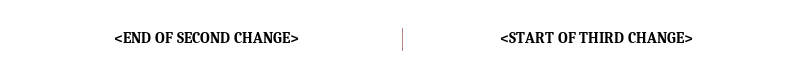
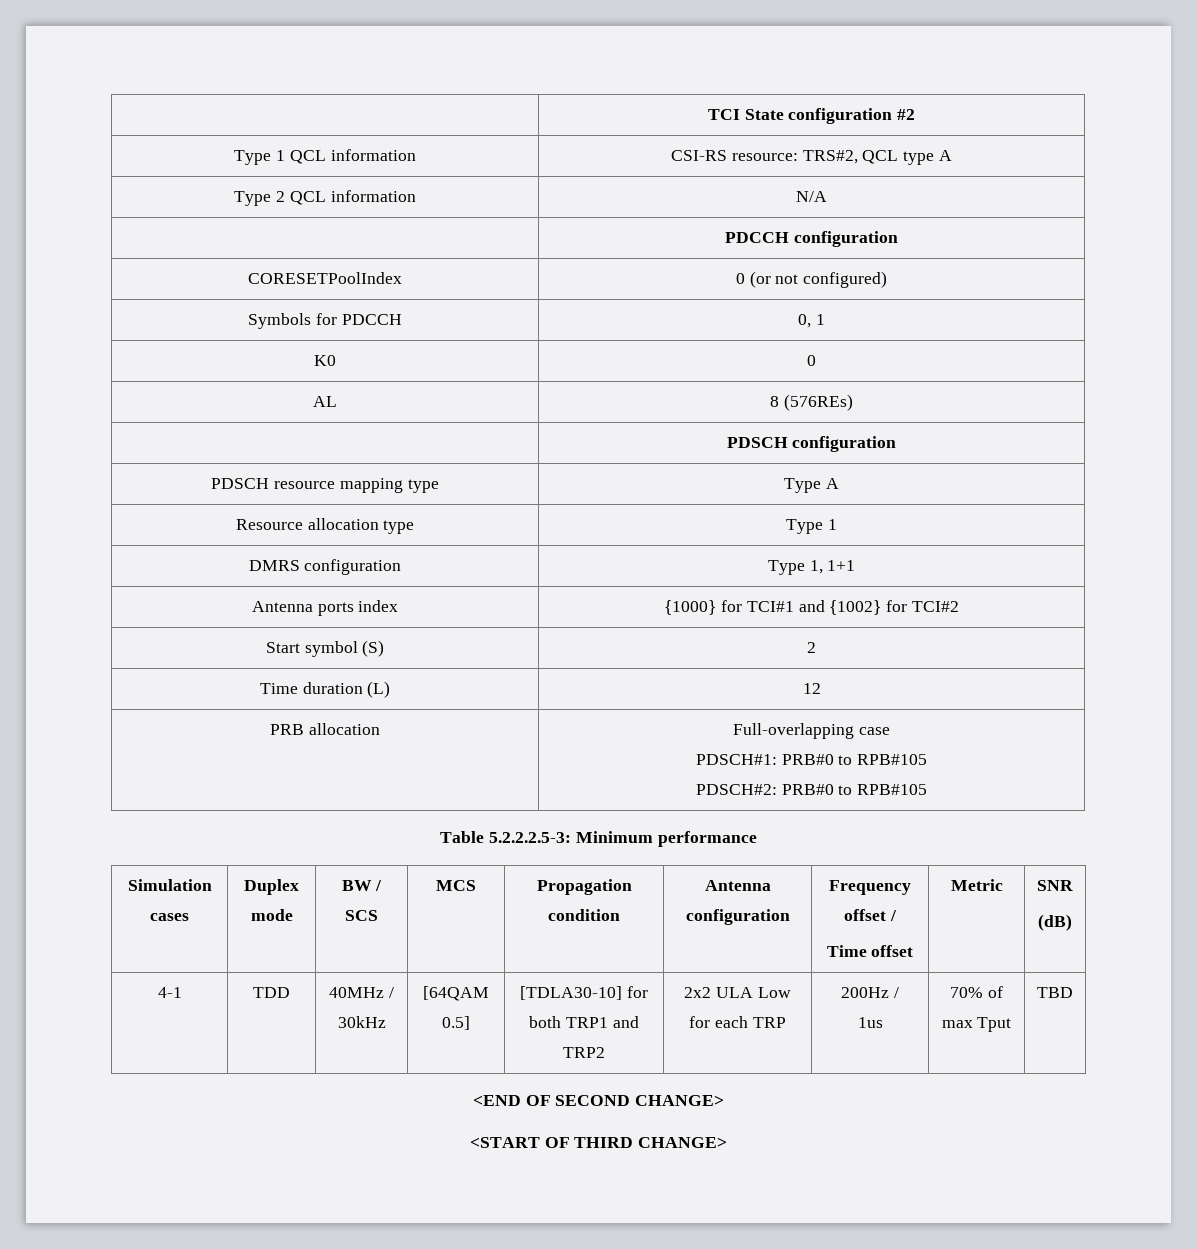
(114, 37) none -> [707,108,916,124] [234,149,416,165] [671,150,952,165] [234,190,416,206] [796,191,827,202] [725,231,898,247] [248,272,402,284] [735,271,888,288] [248,313,402,329] [798,314,825,328] [314,355,336,366] [807,355,816,366] [313,396,337,407] [770,394,853,411] [726,436,897,452] [211,478,439,493] [784,478,839,493] [235,518,415,534] [786,519,837,534] [248,559,402,575] [767,560,856,575] [251,600,399,616] [664,600,959,615] [265,640,385,657] [807,642,816,653] [259,681,391,698] [802,683,821,694] [270,723,380,735] [733,723,890,739] [695,754,928,765] [695,784,928,795] [440,831,757,847] [127,879,212,891] [150,913,189,921] [244,879,299,895] [250,909,293,921] [341,880,383,891] [345,910,378,921] [436,880,476,891] [536,879,632,895] [548,909,620,921] [704,880,771,891] [685,909,790,925] [829,880,911,895] [844,909,897,921] [826,945,914,957] [950,879,1003,891] [1037,880,1073,891] [1038,914,1072,931] [157,987,182,998] [253,987,290,998] [329,987,394,998] [337,1016,386,1028] [423,986,489,1001] [442,1016,470,1030] [520,986,648,1000] [529,1016,639,1028] [563,1047,605,1058] [684,987,791,998] [689,1016,786,1028] [841,987,899,998] [857,1017,883,1028] [950,986,1003,998] [941,1017,1012,1032] [1037,987,1073,998] | TCI State configuration #2 // Type 1 QCL information | CSI-RS resource: TRS#2, QCL type A // Type 2 QCL information | N/A // | PDCCH configuration // CORESETPoolIndex | 0 (or not configured) // Symbols for PDCCH | 0, 1 // K0 | 0 // AL | 8 (576REs) // | PDSCH configuration // PDSCH resource mapping type | Type A // Resource allocation type | Type 1 // DMRS configuration | Type 1, 1+1 // Antenna ports index | {1000} for TCI#1 and {1002} for TCI#2 // Start symbol (S) | 2 // Time duration (L) | 12 // PRB allocation | Full-overlapping case // PDSCH#1: PRB#0 to RPB#105 // PDSCH#2: PRB#0 to RPB#105 // Table 5.2.2.2.5-3: Minimum performance // Simulation cases | Duplex mode | BW / SCS | MCS | Propagation condition | Antenna configuration | Frequency offset / // Time offset | Metric | SNR // (dB) // 4-1 | TDD | 40MHz / 30kHz | [64QAM 0.5] | [TDLA30-10] for both TRP1 and TRP2 | 2x2 ULA Low for each TRP | 200Hz / // 1us | 70% of max Tput | TBD //

